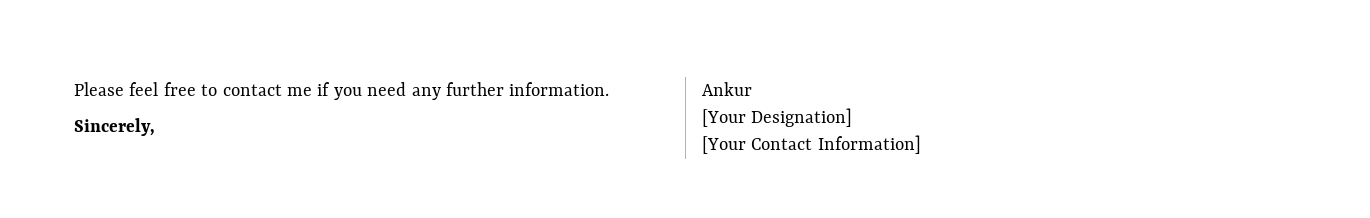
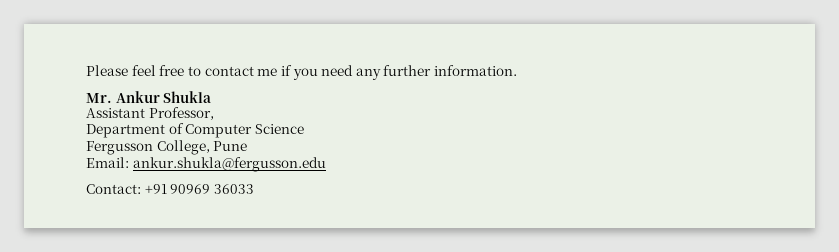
[74,118,155,136] [702,82,752,96] [702,108,853,127] [702,135,921,154] Sincerely, // Ankur // [Your Designation] // [Your Contact Information] -> [86,91,212,103] [86,107,214,120] [86,123,304,138] [86,140,248,155] [86,157,326,172] [86,184,254,194] Mr. Ankur Shukla // Assistant Professor, // Department of Computer Science // Fergusson College, Pune // Email: ankur.shukla@fergusson.edu // Contact: +91 90969 36033

